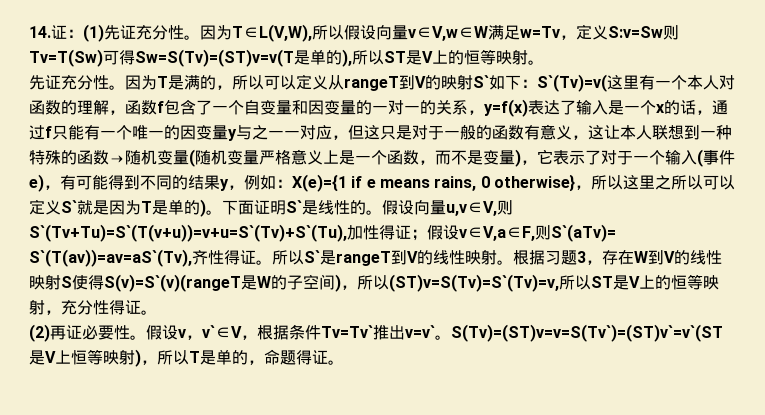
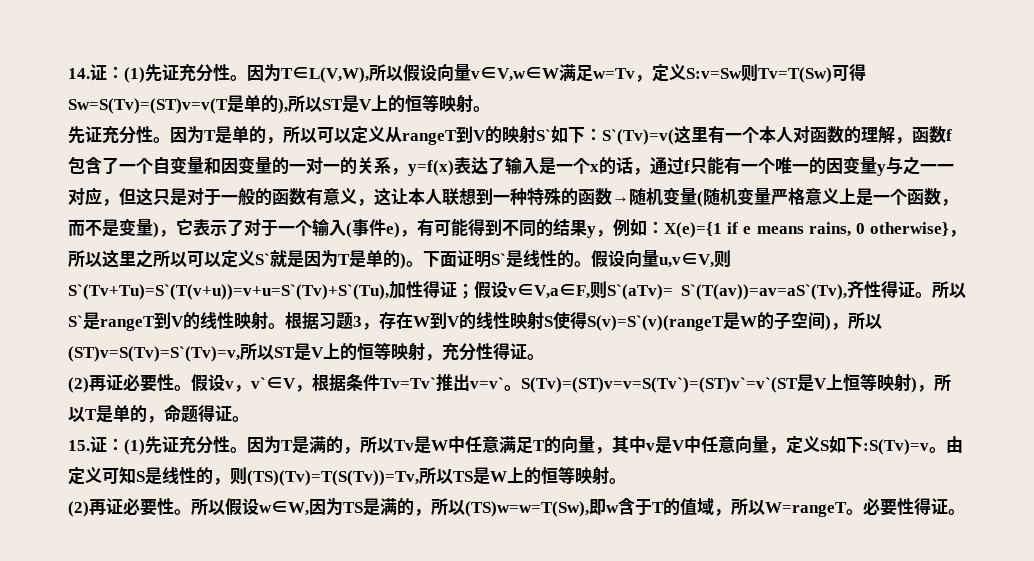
[184,75,200,90] 满 -> [232,126,249,143] 单
(344, 362) none -> [68,436,963,455] [68,466,626,486] [68,498,965,517] // 15.证：(1)先证充分性。因为T是满的，所以Tv是W中任意满足T的向量，其中v是V中任意向量，定义S如下:S(Tv)=v。由定义可知S是线性的，则(TS)(Tv)=T(S(Tv))=Tv,所以TS是W上的恒等映射。 // (2)再证必要性。所以假设w∈W,因为TS是满的，所以(TS)w=w=T(Sw),即w含于T的值域，所以W=rangeT。必要性得证。

